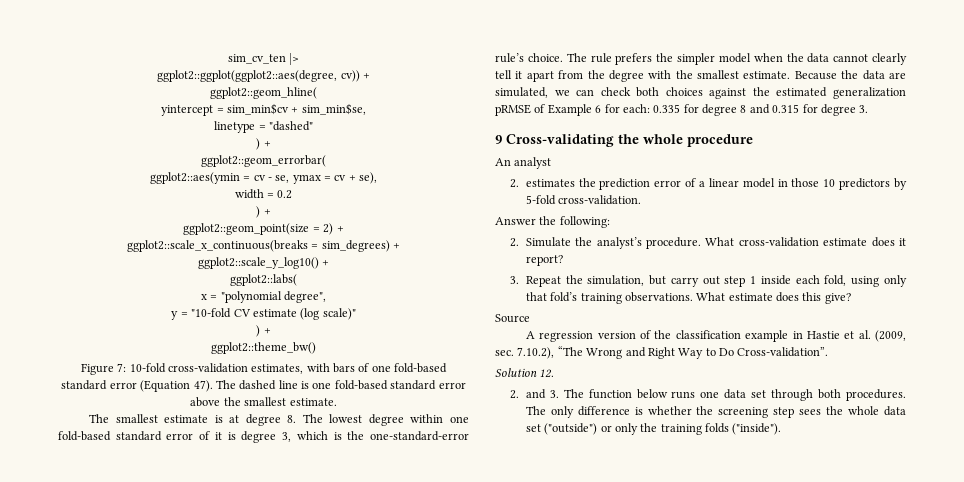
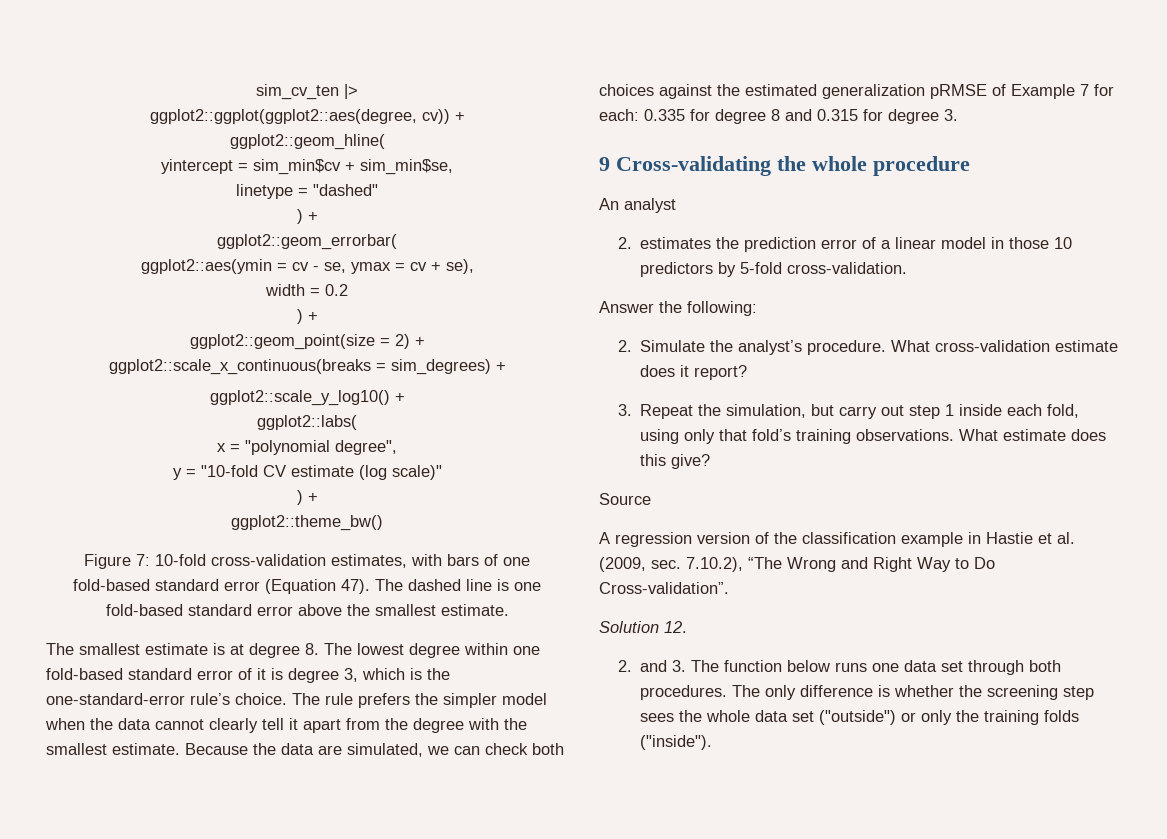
[595,105,602,113] 6 -> [1080,84,1089,96] 7

